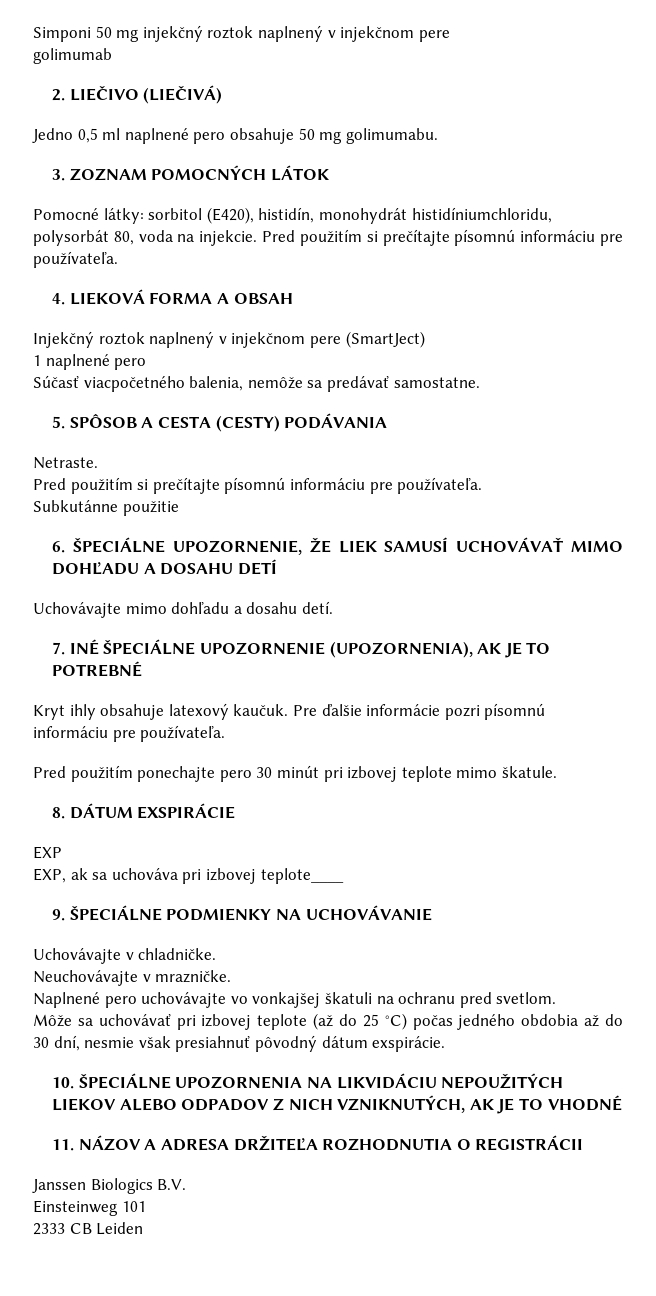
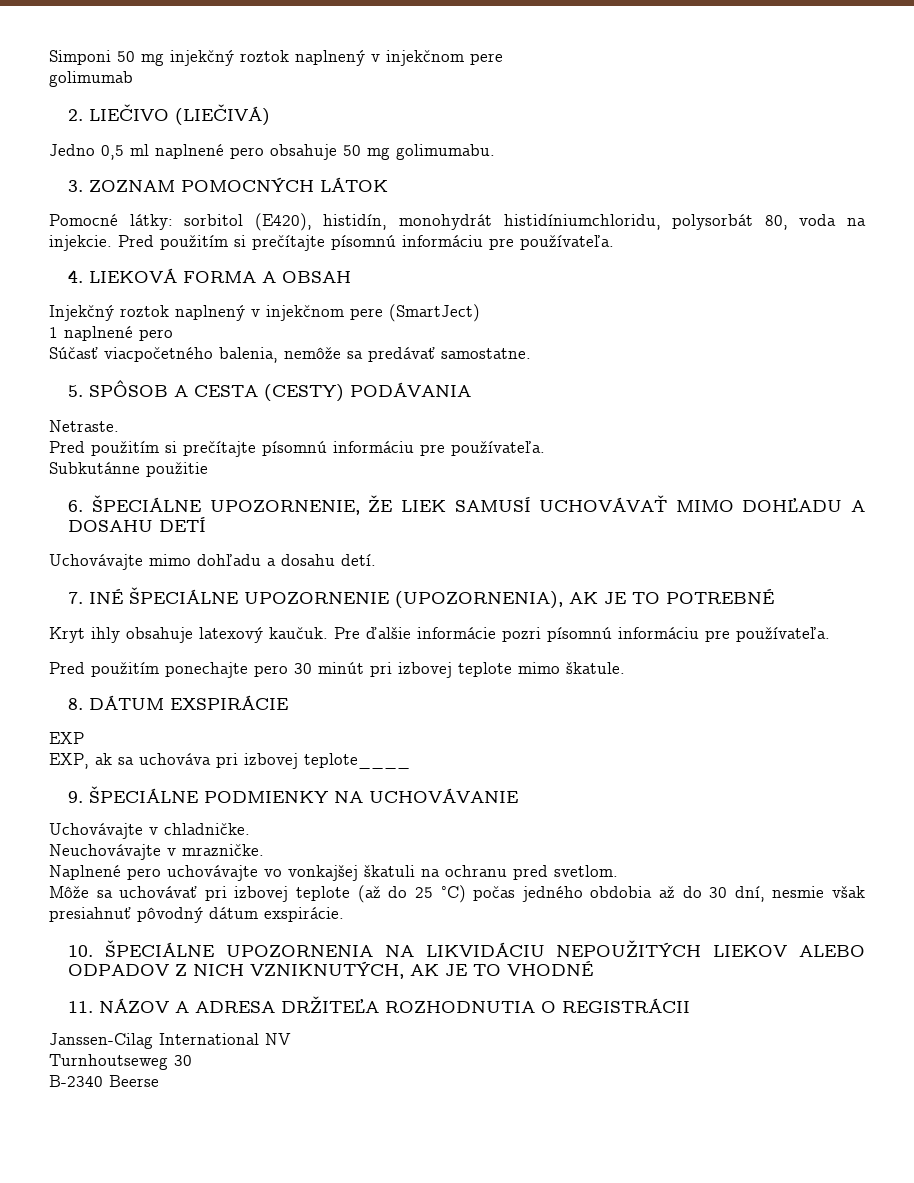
[32,1178,187,1194] [33,1200,146,1216] [33,1222,144,1235] Janssen Biologics B.V. // Einsteinweg 101 // 2333 CB Leiden -> [49,1033,291,1049] [49,1054,192,1070] [49,1075,159,1087] Janssen-Cilag International NV // Turnhoutseweg 30 // B-2340 Beerse

